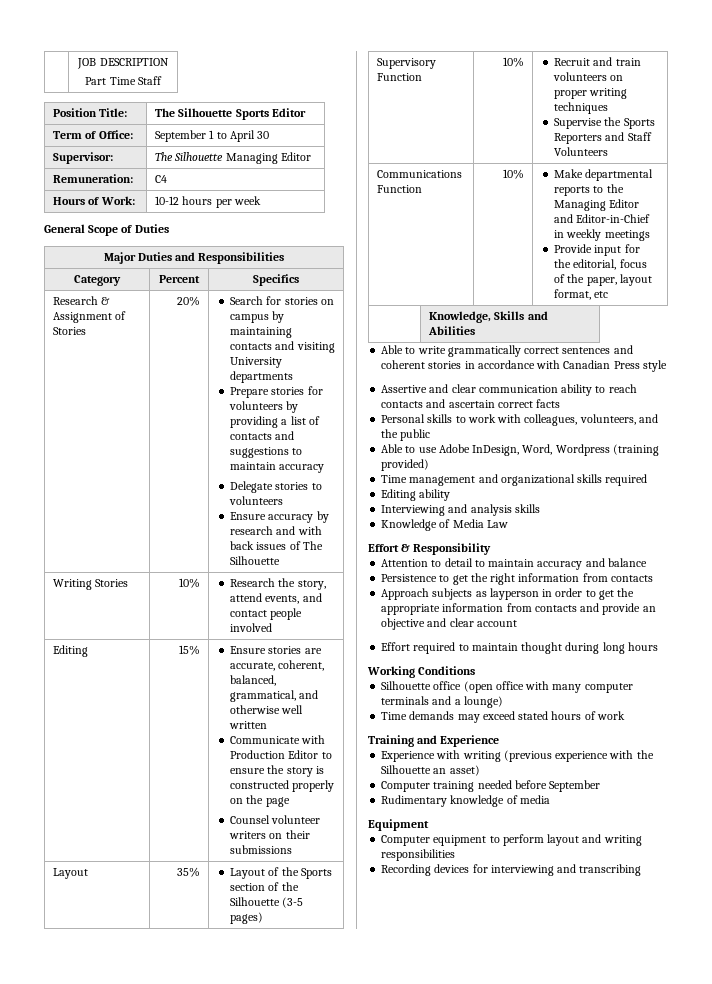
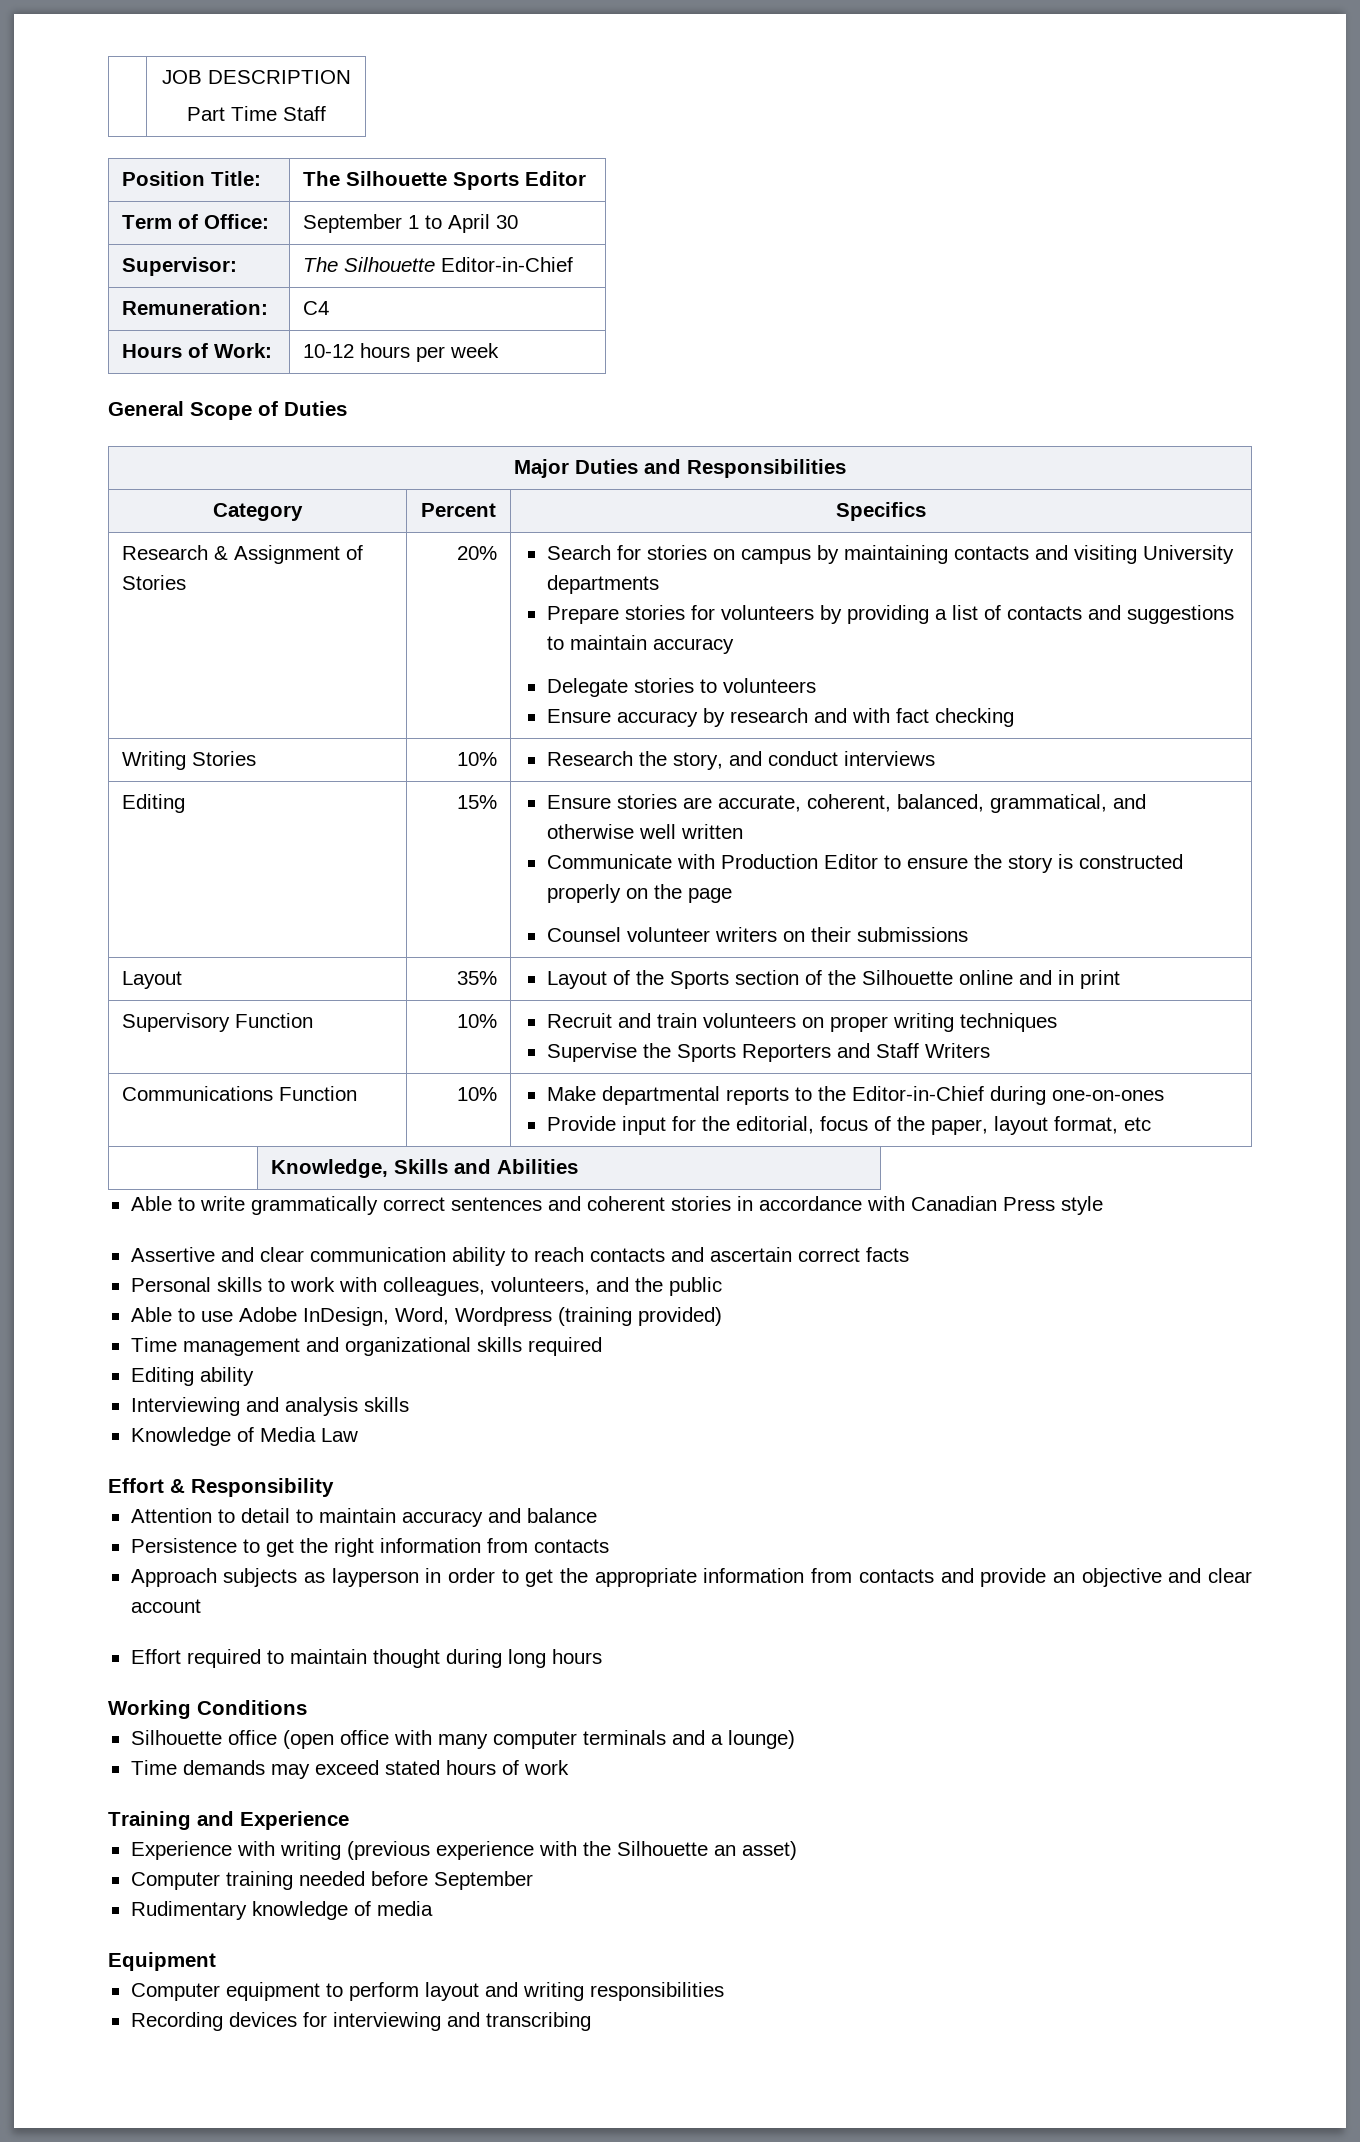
[225,152,311,164] Managing Editor -> [441,257,574,272] Editor-in-Chief
[230,541,323,550] [230,556,281,565] back issues of The Silhouette -> [895,708,1014,727] fact checking
[230,593,322,604] [230,608,303,620] [230,623,273,632] attend events, and contact people involved -> [728,751,935,766] and conduct interviews
[282,897,304,908] [230,912,264,924] (3-5 pages) -> [958,970,1120,989] online and in print
[554,147,609,156] Volunteers -> [924,1043,990,1058] Writers
[554,199,640,211] [554,214,651,223] [554,229,650,241] Managing Editor and Editor-in-Chief in weekly meetings -> [851,1086,1164,1105] Editor-in-Chief during one-on-ones

